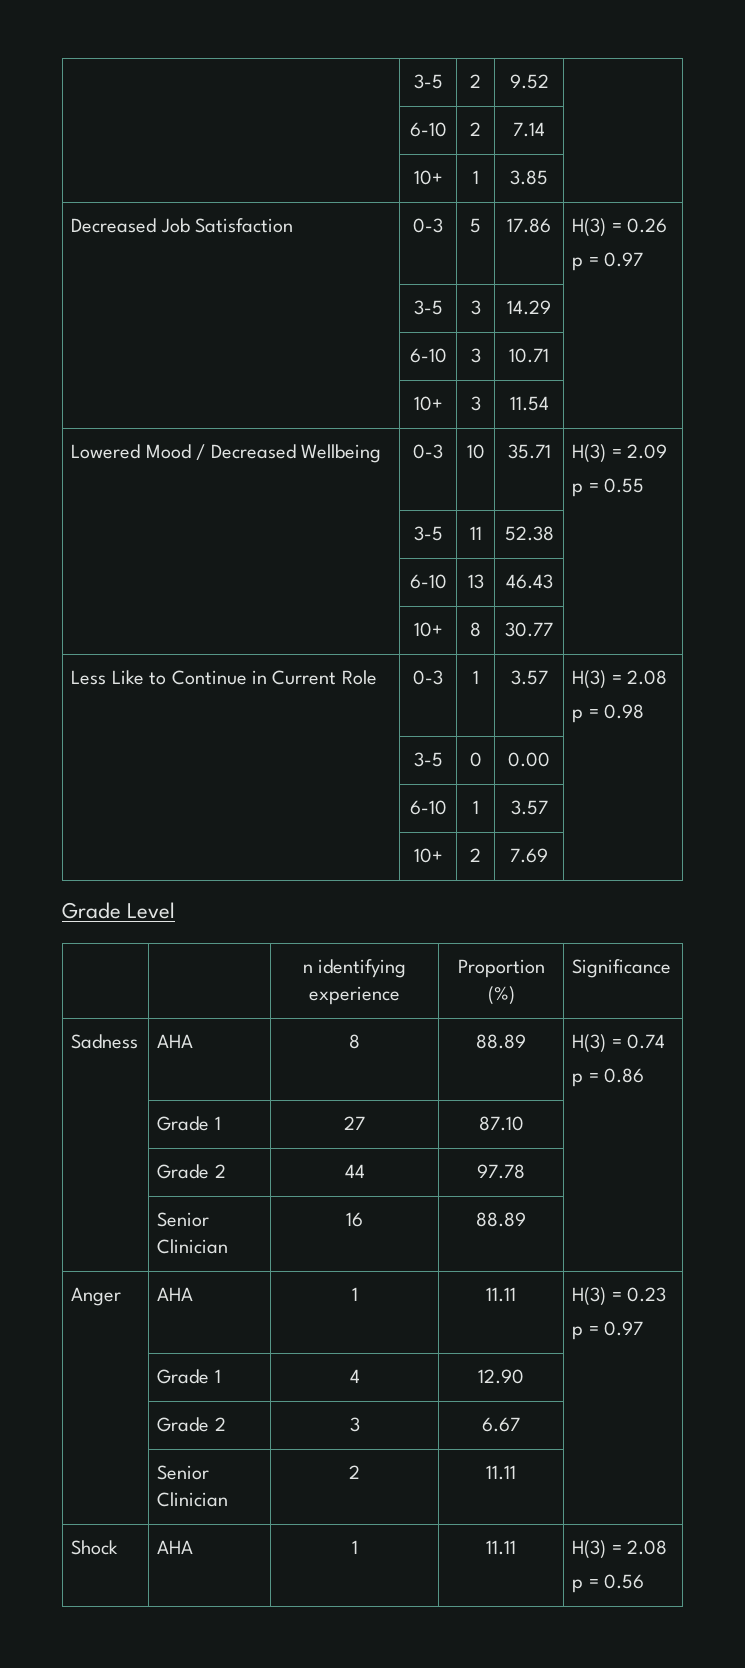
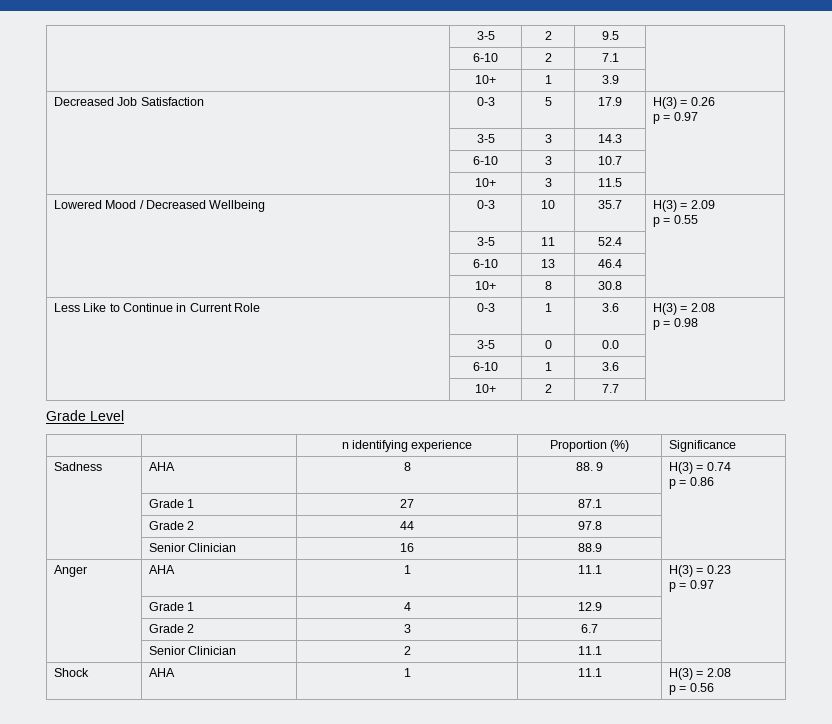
[509,74,549,89] 9.52 -> [601,31,619,40] 9.5
[513,122,545,137] 7.14 -> [601,53,619,62] 7.1
[510,170,548,185] 3.85 -> [601,75,619,84] 3.9
[507,218,551,233] 17.86 -> [598,97,622,106] 17.9
[507,300,551,315] 14.29 -> [598,134,622,143] 14.3
[509,348,549,363] 10.71 -> [598,156,622,165] 10.7
[509,396,549,411] 11.54 -> [598,178,622,187] 11.5
[507,444,551,459] 35.71 -> [598,200,622,209] 35.7
[504,526,554,541] 52.38 -> [598,237,622,246] 52.4
[505,574,553,589] 46.43 -> [598,259,622,268] 46.4
[505,622,553,637] 30.77 -> [598,281,622,290] 30.8
[510,670,548,685] 3.57 -> [601,303,619,312] 3.6
[508,752,550,767] 0.00 -> [601,340,619,349] 0.0
[510,800,548,815] 3.57 -> [601,362,619,371] 3.6
[510,848,548,863] 7.69 -> [601,384,619,393] 7.7
[476,1034,526,1049] 88.89 -> [575,462,604,471] 88. 9
[478,1116,524,1131] 87.10 -> [577,499,602,508] 87.1
[477,1164,525,1179] 97.78 -> [577,521,602,530] 97.8
[476,1212,526,1227] 88.89 -> [577,543,602,552] 88.9
[486,1287,516,1302] 11.11 -> [577,565,602,574] 11.1
[478,1369,524,1384] 12.90 -> [577,602,602,611] 12.9
[482,1417,520,1432] 6.67 -> [581,624,598,633] 6.7
[486,1465,516,1480] 11.11 -> [577,646,602,655] 11.1
[486,1540,516,1555] 11.11 -> [577,668,602,677] 11.1

